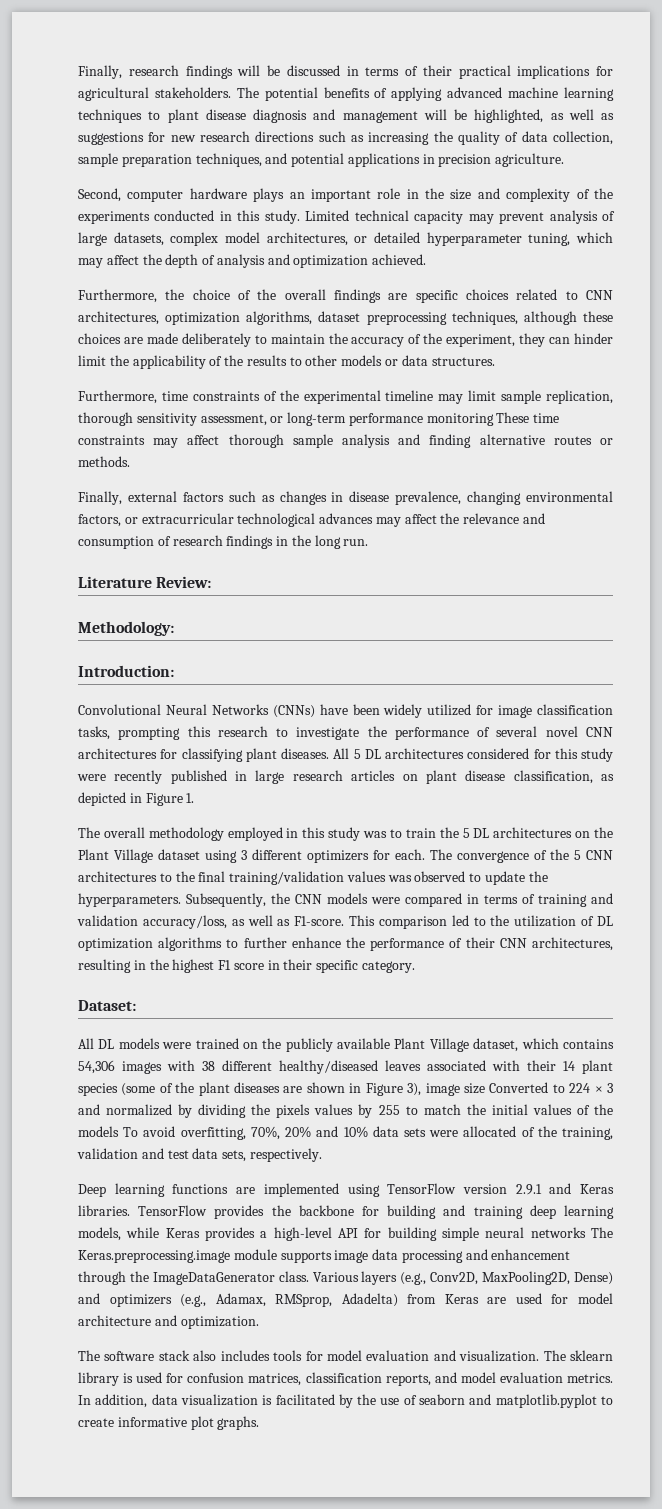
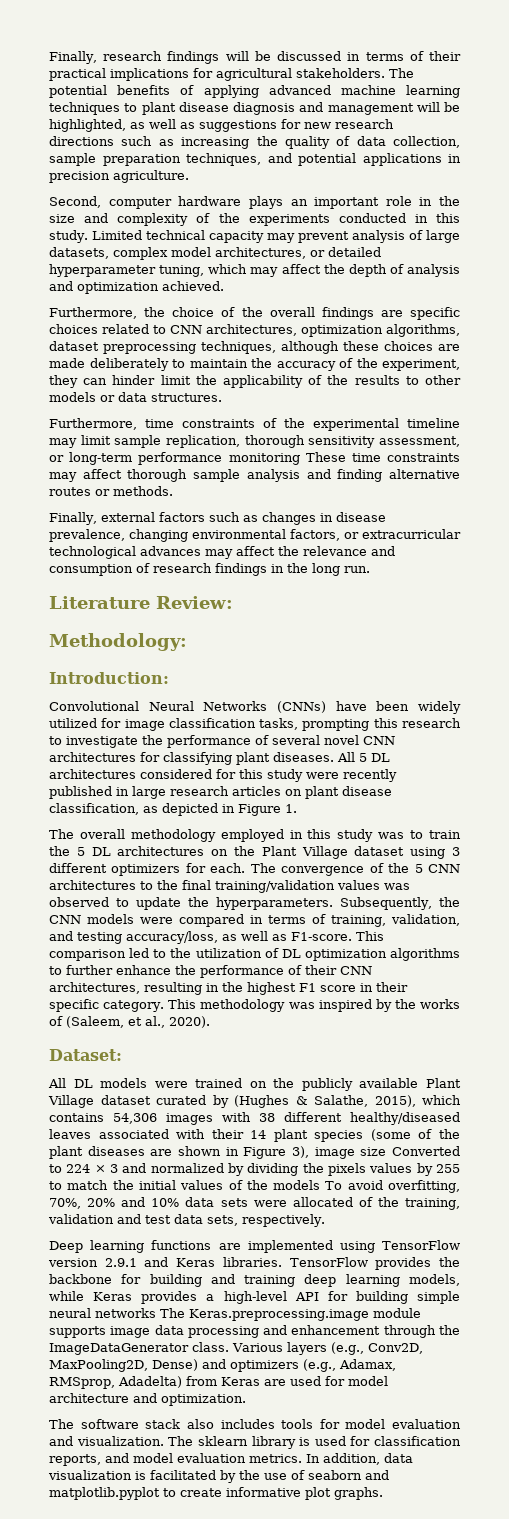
[538,893,613,907] [77,915,138,926] training and validation -> [331,914,460,927] [49,931,122,944] training, validation, and testing
(416, 967) none -> [168,999,460,1012] [49,1016,210,1028] This methodology was inspired by the works of (Saleem, et al., 2020).
[473,1038,519,1052] dataset, -> [100,1095,416,1108] dataset curated by (Hughes & Salathe, 2015),
[187,1373,302,1386] confusion matrices, -> (371, 1441) none

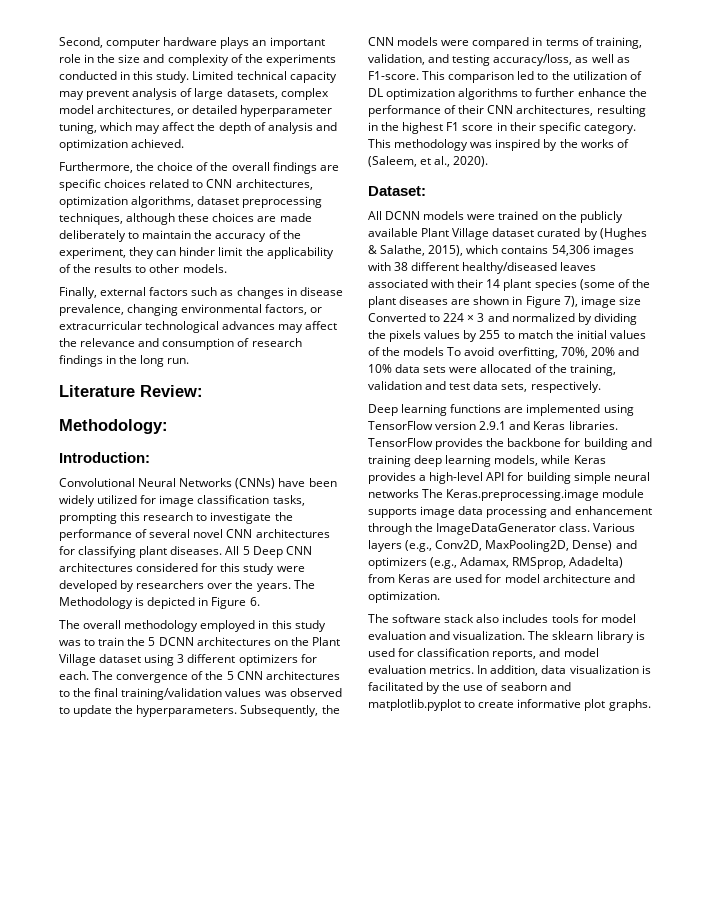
[49,51,461,64] [49,68,414,81] [49,85,460,98] [49,102,460,115] [49,119,394,132] [49,136,460,149] [49,153,461,166] [49,170,189,183] Finally, research findings will be discussed in terms of their practical implications for agricultural stakeholders. The potential benefits of applying advanced machine learning techniques to plant disease diagnosis and management will be highlighted, as well as suggestions for new research directions such as increasing the quality of data collection, sample preparation techniques, and potential applications in precision agriculture. // -> (59, 42) none
[49,392,222,402] [49,418,460,431] [49,435,460,448] [49,452,460,465] [49,469,461,482] [49,486,173,496] models or data structures. // Furthermore, time constraints of the experimental timeline may limit sample replication, thorough sensitivity assessment, or long-term performance monitoring These time constraints may affect thorough sample analysis and finding alternative routes or methods. -> [182,264,227,273] models.
[371,753,390,762] DL -> [252,546,312,558] Deep CNN
[343,769,397,782] [49,786,392,799] [49,803,158,815] recently published in large research articles on plant disease classification, as -> [59,580,315,592] [59,597,145,609] developed by researchers over the years. The Methodology is
[285,804,297,813] 1. -> [249,597,260,606] 6.
[91,847,111,856] DL -> [158,637,194,646] DCNN
[73,1079,93,1088] DL -> [385,211,421,220] DCNN
[292,1146,309,1158] 3), -> [563,296,578,307] 7),

